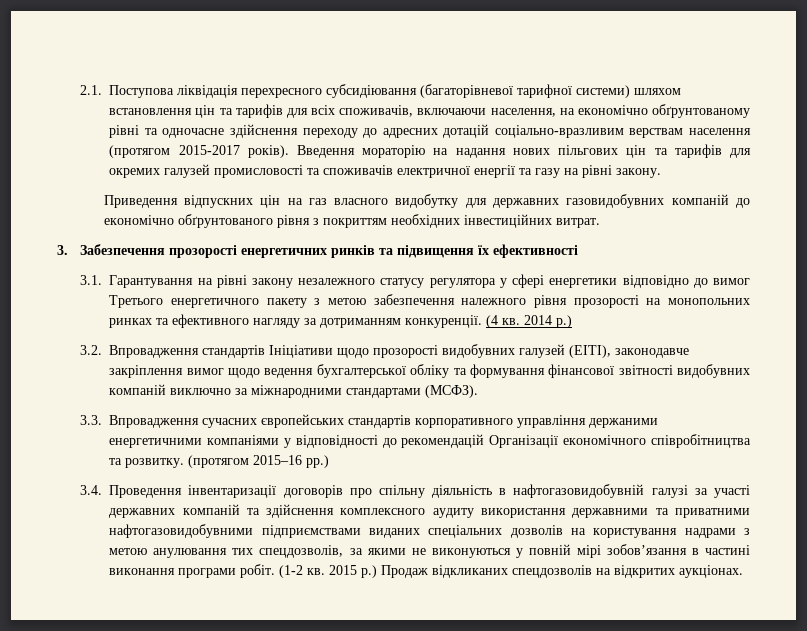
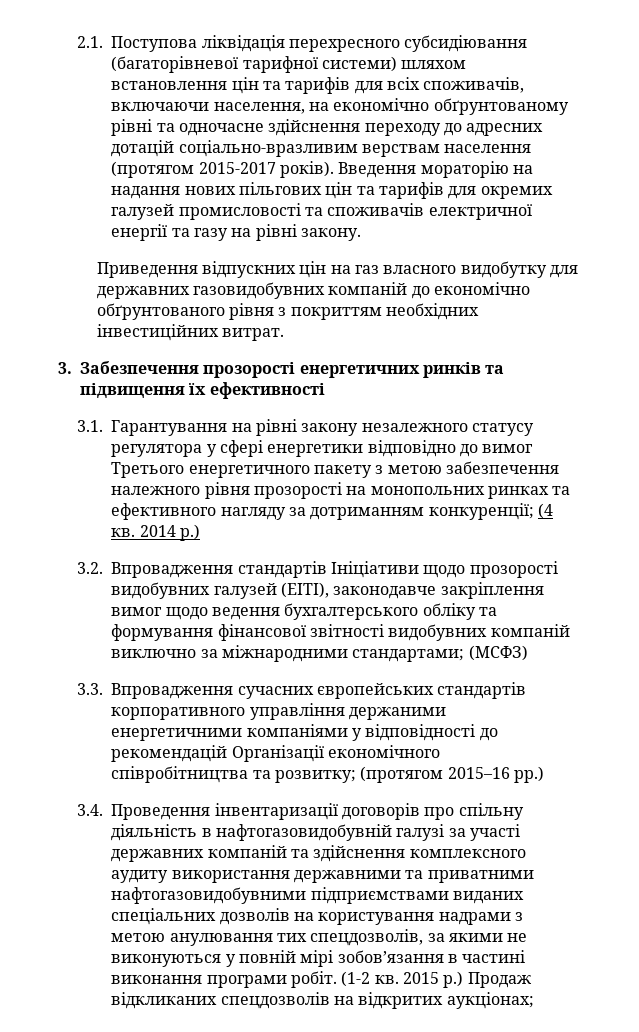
[405,315,483,328] конкуренції. -> [428,503,534,520] конкуренції;
[316,364,406,378] бухгалтерської -> [284,603,419,620] бухгалтерського
[346,385,479,398] стандартами (МСФЗ). -> [352,645,528,662] стандартами; (МСФЗ)
[125,458,185,468] розвитку. -> [275,770,357,783] розвитку;
[679,565,744,578] аукціонах. -> [446,992,534,1009] аукціонах;

